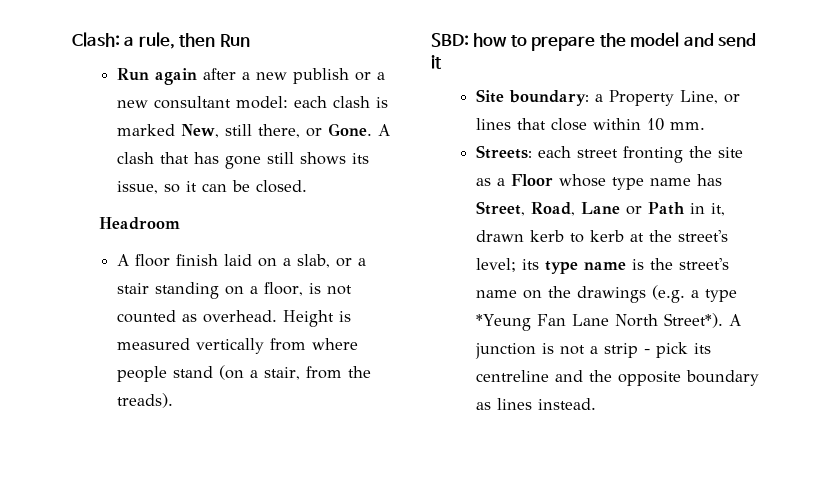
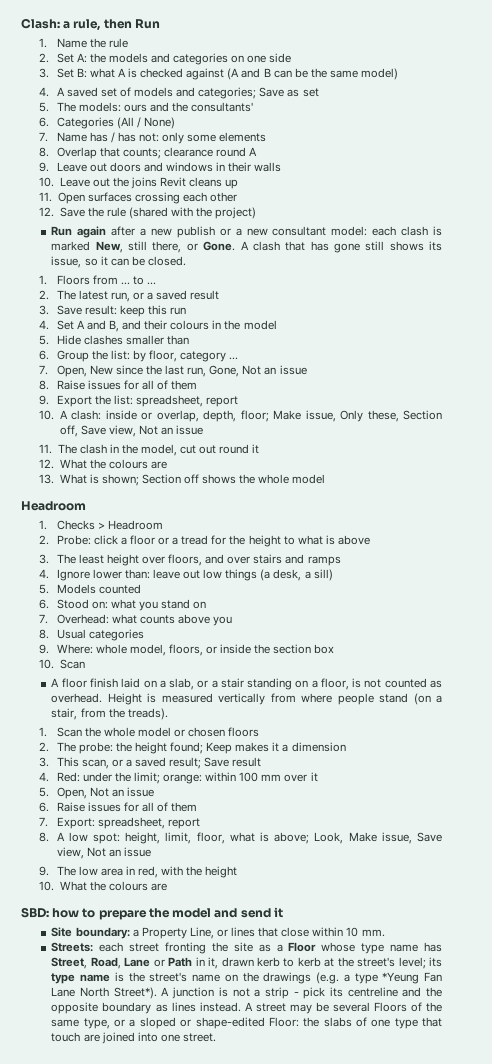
(250, 40) none -> [38,38,128,48] [38,53,292,65] [38,68,399,80] [38,87,319,99] [38,102,254,112] [38,117,175,129] [38,132,267,144] [38,147,258,159] [38,162,282,172] [38,177,239,189] [38,192,237,204] [38,207,257,219] // 1. Name the rule // 2. Set A: the models and categories on one side // 3. Set B: what A is checked against (A and B can be the same model) // 4. A saved set of models and categories; Save as set // 5. The models: ours and the consultants' // 6. Categories (All / None) // 7. Name has / has not: only some elements // 8. Overlap that counts; clearance round A // 9. Leave out doors and windows in their walls // 10. Leave out the joins Revit cleans up // 11. Open surfaces crossing each other // 12. Save the rule (shared with the project)
[98,217,180,230] Headroom -> [38,275,156,285] [38,290,220,302] [38,305,186,317] [38,320,277,332] [38,335,189,345] [38,350,239,362] [38,365,307,377] [38,380,198,390] [38,395,238,407] [38,410,443,422] [59,425,204,437] [38,444,260,456] [38,459,167,469] [38,474,326,486] [21,501,86,511] [38,520,163,530] [38,535,370,547] [38,554,341,566] [38,569,333,581] [38,584,141,594] [38,599,207,611] [38,614,232,626] [38,629,144,641] [38,644,335,656] [38,659,85,669] 1. Floors from ... to ... // 2. The latest run, or a saved result // 3. Save result: keep this run // 4. Set A and B, and their colours in the model // 5. Hide clashes smaller than // 6. Group the list: by floor, category ... // 7. Open, New since the last run, Gone, Not an issue // 8. Raise issues for all of them // 9. Export the list: spreadsheet, report // 10. A clash: inside or overlap, depth, floor; Make issue, Only these, Section off, Save view, Not an issue // 11. The clash in the model, cut out round it // 12. What the colours are // 13. What is shown; Section off shows the whole model // Headroom // 1. Checks > Headroom // 2. Probe: click a floor or a tread for the height to what is above // 3. The least height over floors, and over stairs and ramps // 4. Ignore lower than: leave out low things (a desk, a sill) // 5. Models counted // 6. Stood on: what you stand on // 7. Overhead: what counts above you // 8. Usual categories // 9. Where: whole model, floors, or inside the section box // 10. Scan
(174, 400) none -> [38,727,260,737] [38,742,346,754] [38,757,262,769] [38,772,318,784] [38,787,154,799] [38,802,198,812] [38,817,200,829] [38,832,442,844] [56,847,151,859] [38,866,238,878] [38,881,167,891] // 1. Scan the whole model or chosen floors // 2. The probe: the height found; Keep makes it a dimension // 3. This scan, or a saved result; Save result // 4. Red: under the limit; orange: within 100 mm over it // 5. Open, Not an issue // 6. Raise issues for all of them // 7. Export: spreadsheet, report // 8. A low spot: height, limit, floor, what is above; Look, Make issue, Save view, Not an issue // 9. The low area in red, with the height // 10. What the colours are
(597, 404) none -> [244,1002,443,1014] [51,1017,443,1029] [51,1032,216,1044] A street may be several Floors of the same type, or a sloped or shape-edited Floor: the slabs of one type that touch are joined into one street.

